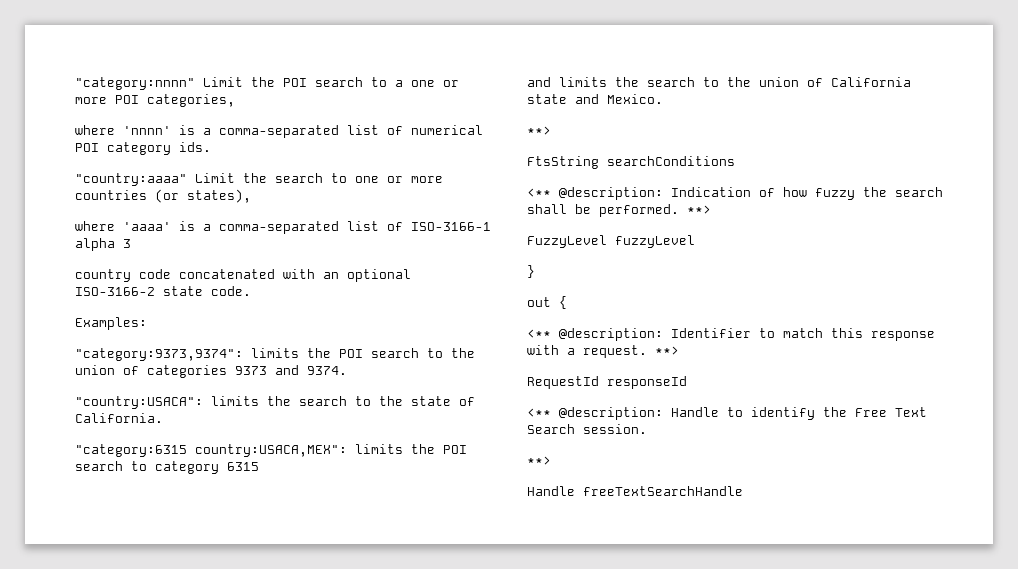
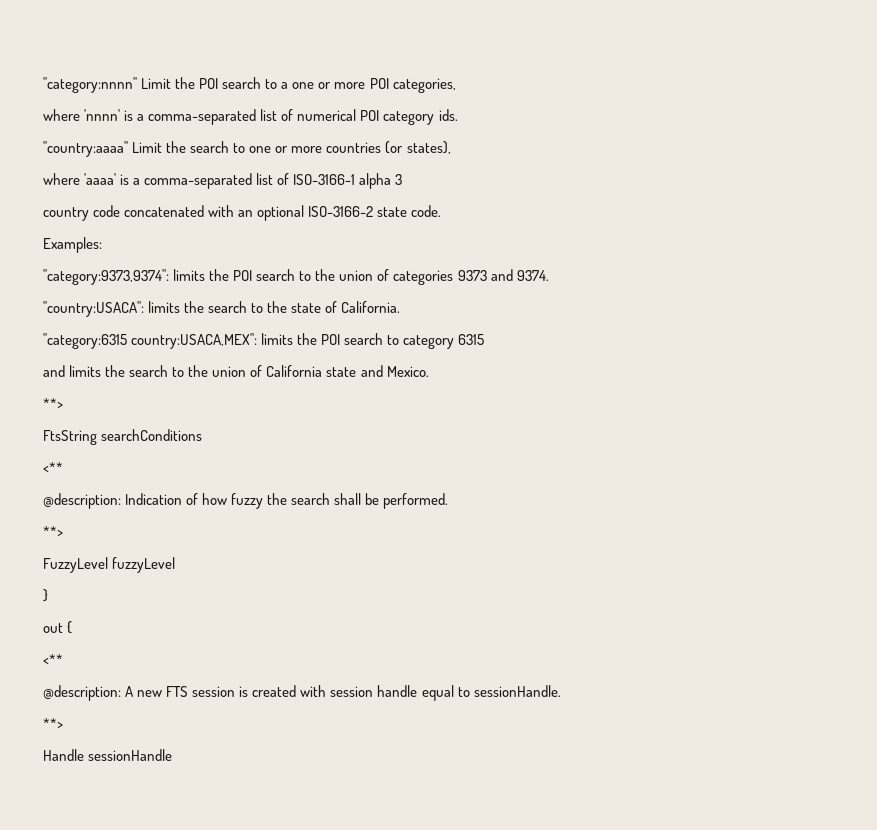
(551, 192) none -> (63, 467) //
(679, 210) none -> (449, 501) //
[559,328,935,341] [527,345,679,358] [527,376,687,389] [527,407,927,420] [527,424,647,434] @description: Identifier to match this response with a request. **> // RequestId responseId // <** @description: Handle to identify the Free Text Search session. -> [43,685,561,701] // @description: A new FTS session is created with session handle equal to sessionHandle.
[583,486,743,496] freeTextSearchHandle -> [88,749,173,761] sessionHandle

